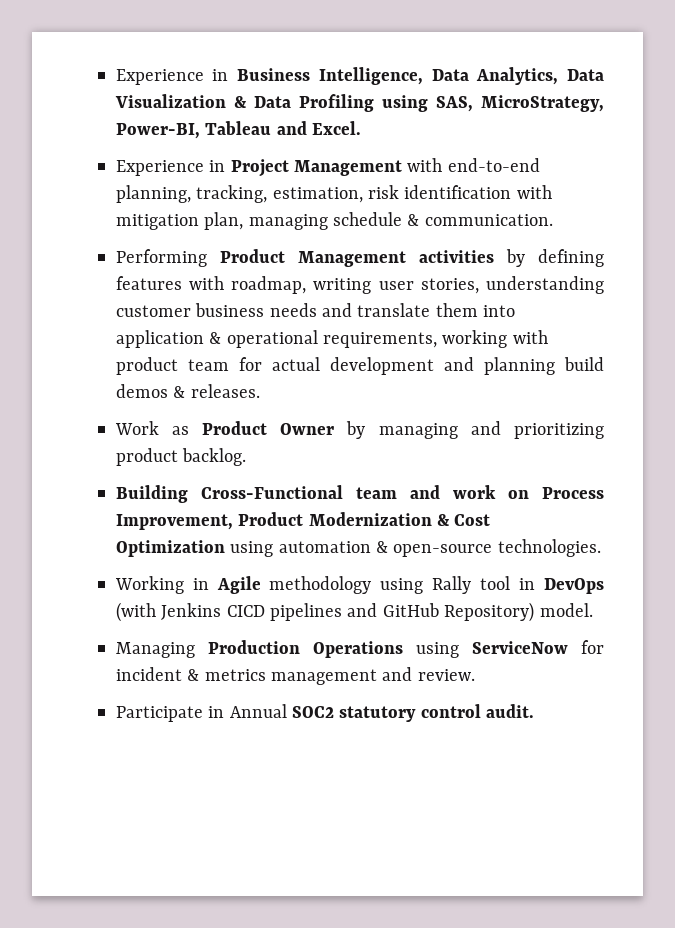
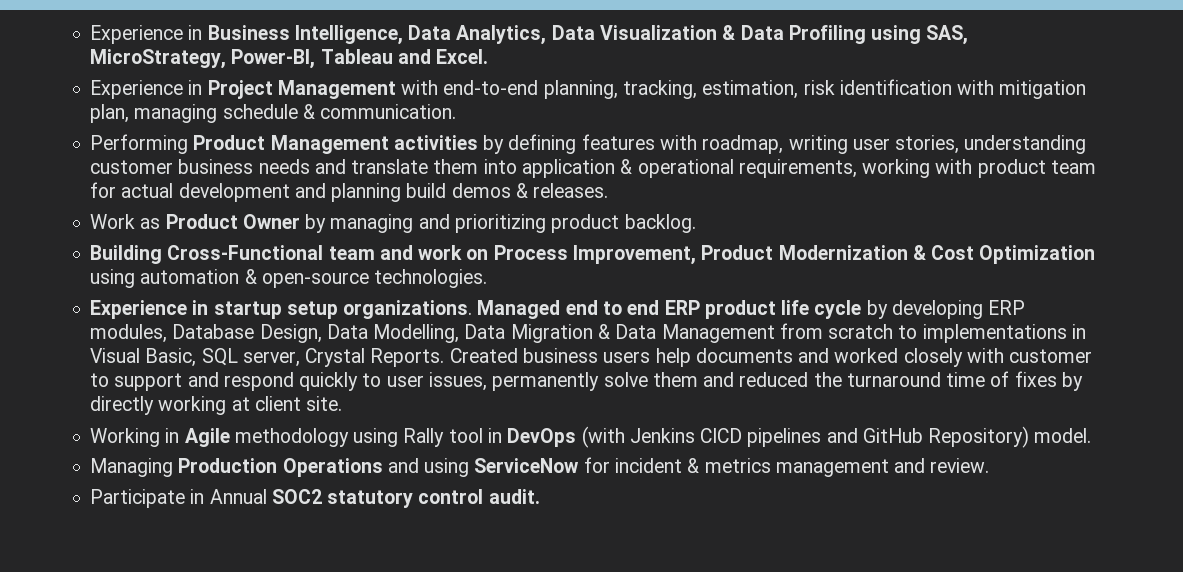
(601, 548) none -> [90,300,1026,319] [90,323,1086,343] [90,348,1093,367] [90,371,1083,391] [90,396,343,415] // Experience in startup setup organizations. Managed end to end ERP product life cycle by developing ERP modules, Database Design, Data Modelling, Data Migration & Data Management from scratch to implementations in Visual Basic, SQL server, Crystal Reports. Created business users help documents and worked closely with customer to support and respond quickly to user issues, permanently solve them and reduced the turnaround time of fixes by directly working at client site.
(403, 649) none -> [387,458,419,473] and

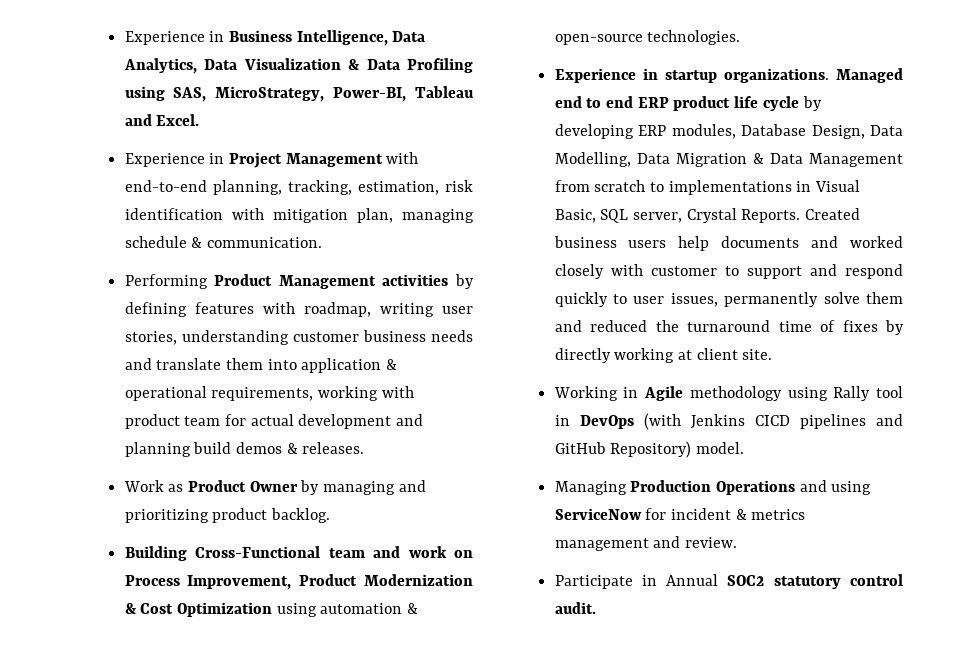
[286,301,338,319] setup -> (717, 76) none

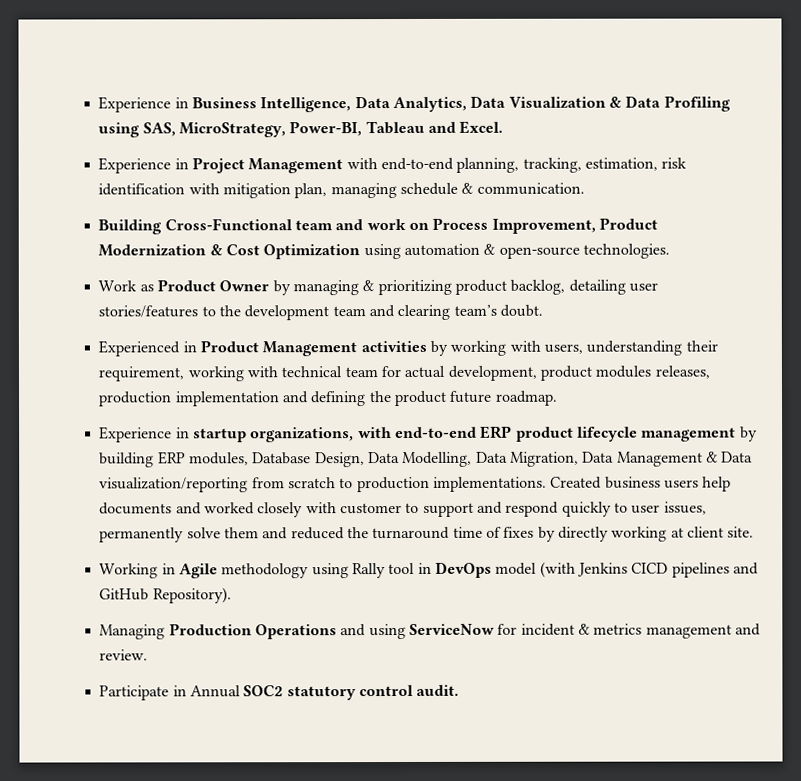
[124,274,474,289] [124,302,474,317] [124,330,473,345] [124,358,398,373] [124,386,414,401] [124,414,424,429] [124,442,365,457] [123,480,426,495] [124,508,330,523] // Performing Product Management activities by defining features with roadmap, writing user stories, understanding customer business needs and translate them into application & operational requirements, working with product team for actual development and planning build demos & releases. // Work as Product Owner by managing and prioritizing product backlog. -> (585, 188) none
[554,68,903,83] [554,96,822,111] [554,124,634,139] Experience in startup organizations. Managed end to end ERP product life cycle by developing -> [98,279,658,296] [98,304,543,321] [98,340,718,357] [98,365,710,382] [99,390,558,407] [99,425,758,443] [99,452,155,468] Work as Product Owner by managing & prioritizing product backlog, detailing user stories/features to the development team and clearing team’s doubt. // Experienced in Product Management activities by working with users, understanding their requirement, working with technical team for actual development, product modules releases, production implementation and defining the product future roadmap. // Experience in startup organizations, with end-to-end ERP product lifecycle management by building
[675,153,903,167] Migration & Data Management -> [509,451,754,467] [99,477,249,493] Migration, Data Management & Data visualization/reporting
[668,180,861,195] [554,208,801,223] implementations in Visual Basic, SQL server, Crystal Reports. -> [356,476,548,493] production implementations.
(634, 422) none -> [495,562,538,575] model
[610,441,744,458] Repository) model. -> [152,587,232,604] Repository).

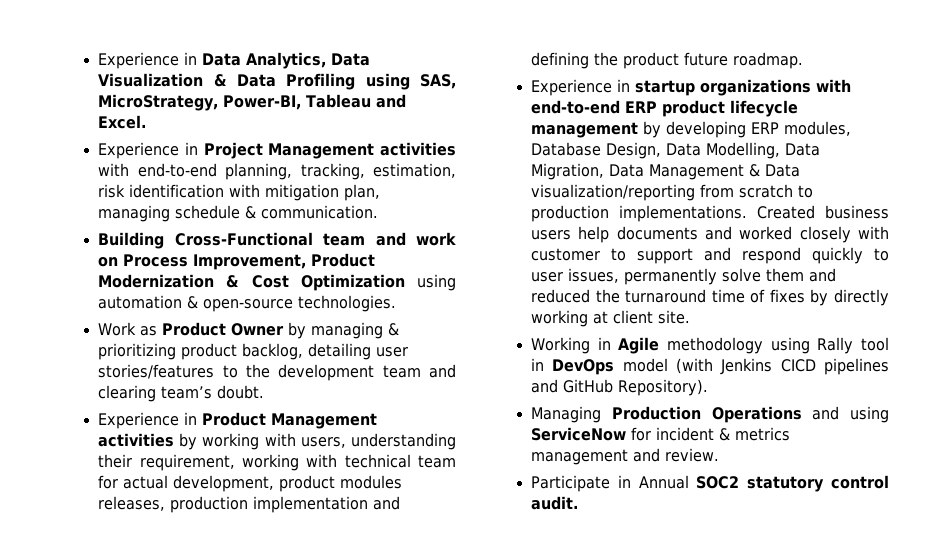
[98,96,352,113] Experience in Business Intelligence, -> [98,52,198,69] Experience in
(344, 166) none -> [380,142,456,156] activities
[98,340,181,357] Experienced -> [98,412,180,429] Experience
[250,427,355,443] organizations, -> [700,79,812,96] organizations
[99,452,155,468] building -> [666,121,747,138] developing

